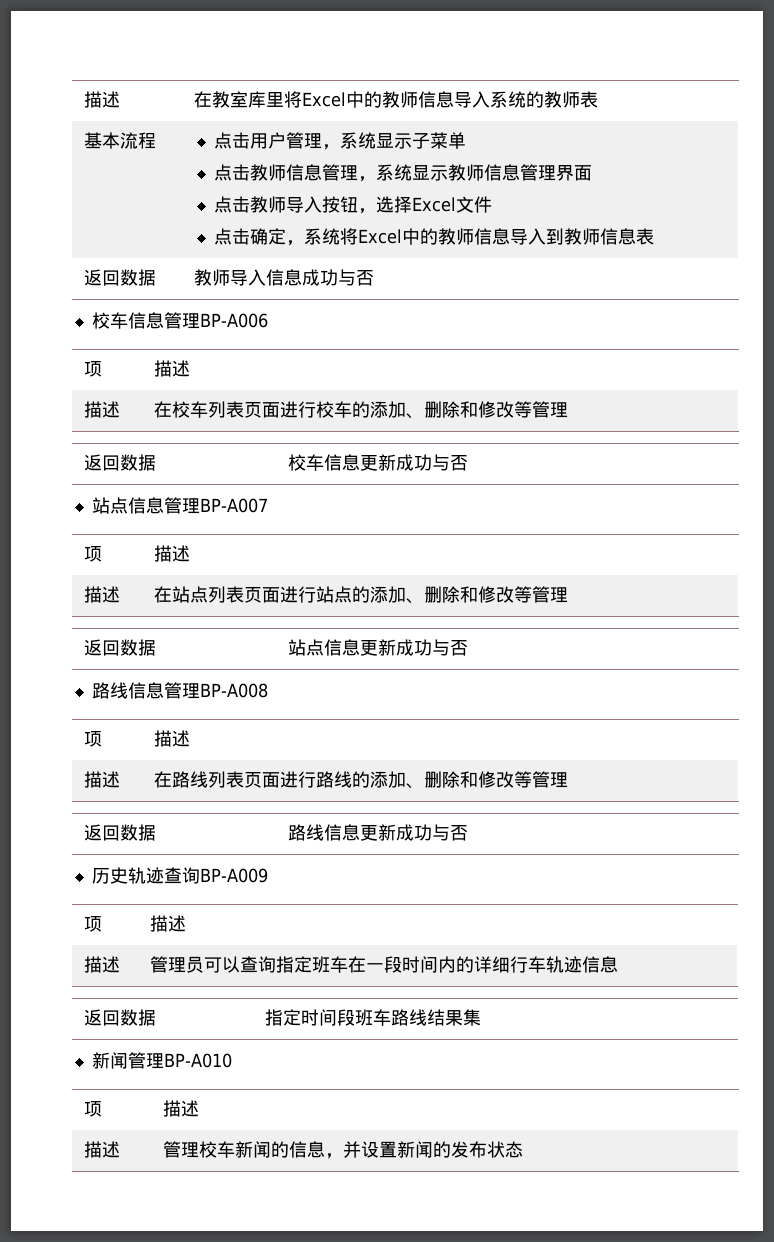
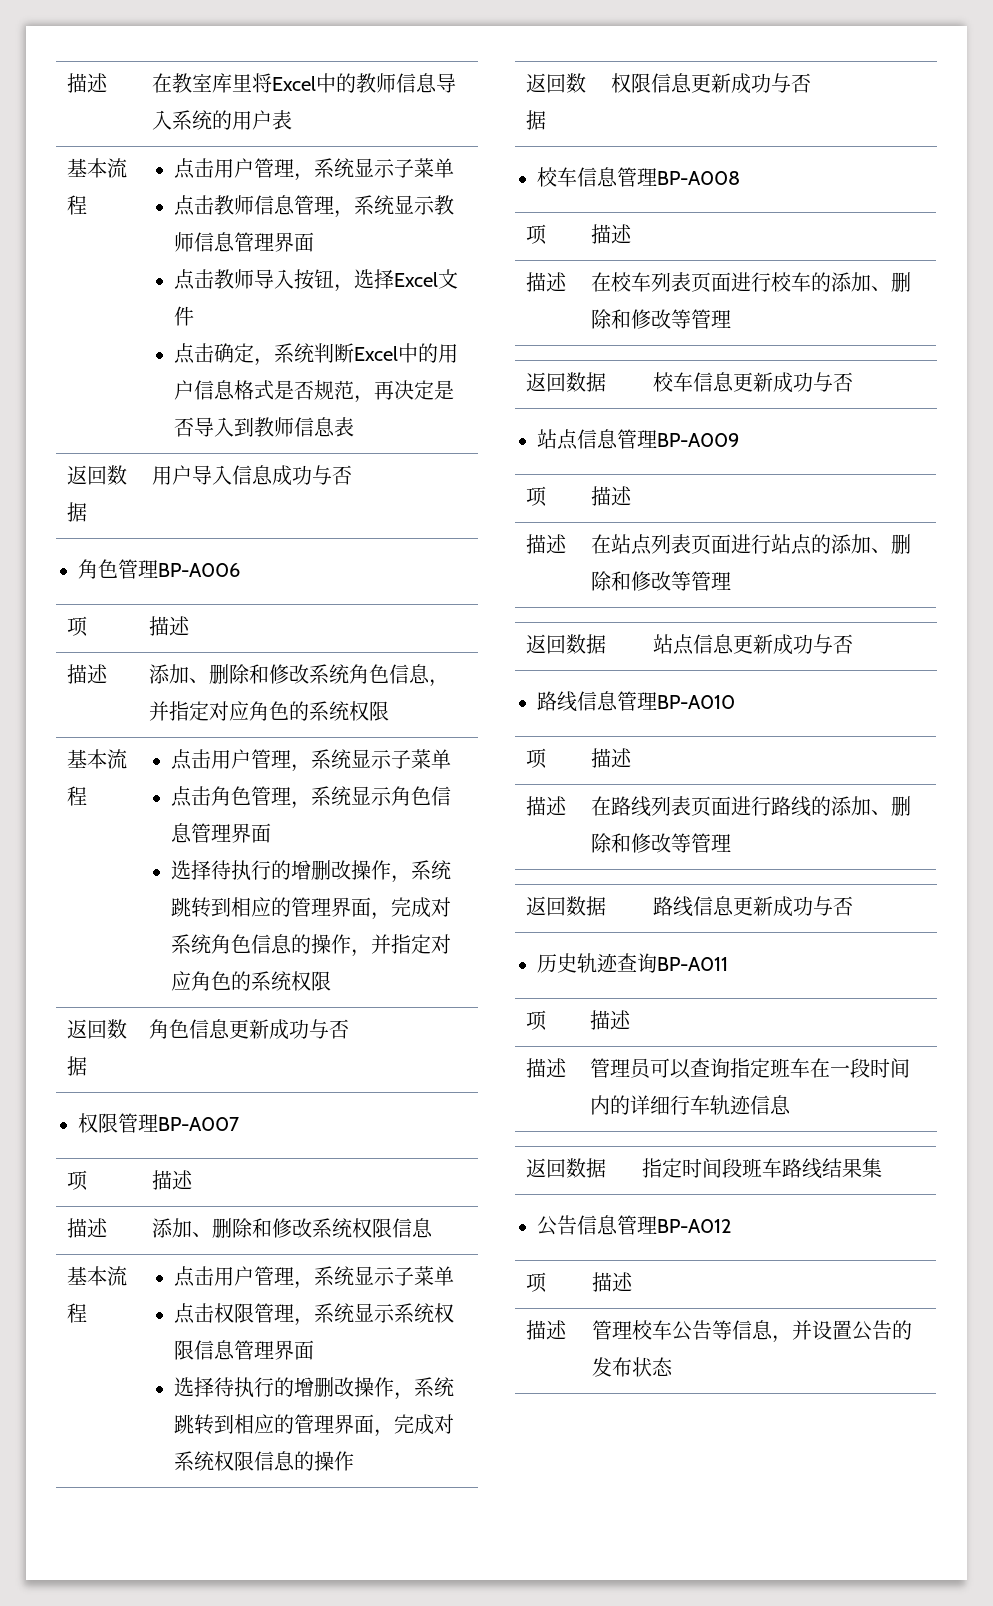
[544,91,581,108] 教师 -> [232,110,273,130] 用户
[339,228,510,245] 将Excel中的教师信息 -> [314,343,459,363] [174,380,455,403] [174,417,195,437] 判断Excel中的用户信息格式是否规范，再决定是否
[194,269,231,286] 教师 -> [152,465,193,485] 用户
(375, 278) none -> [78,559,240,579] [67,616,89,637] [149,616,191,636] [67,664,109,684] [149,664,450,687] [149,701,390,721] [67,749,128,769] [67,786,88,806] [171,749,452,772] [171,786,452,809] [171,823,272,843] [171,860,452,883] [171,897,452,920] [171,934,452,957] [171,971,332,991] [67,1019,128,1039] [67,1056,88,1076] [149,1019,350,1040] [78,1113,239,1133] [67,1170,89,1191] [152,1170,194,1190] [67,1218,109,1238] [152,1218,434,1238] [67,1266,128,1286] [67,1303,88,1323] [174,1266,455,1289] [174,1303,455,1326] [174,1340,315,1360] [174,1377,455,1400] [174,1414,455,1437] [174,1451,355,1471] [526,73,587,93] [526,110,547,130] [611,73,812,94] // 角色管理BP-A006 // 项 | 描述 // 描述 | 添加、删除和修改系统角色信息，并指定对应角色的系统权限 // 基本流程 | 点击用户管理，系统显示子菜单 // 点击角色管理，系统显示角色信息管理界面 // 选择待执行的增删改操作，系统跳转到相应的管理界面，完成对系统角色信息的操作，并指定对应角色的系统权限 // 返回数据 | 角色信息更新成功与否 // 权限管理BP-A007 // 项 | 描述 // 描述 | 添加、删除和修改系统权限信息 // 基本流程 | 点击用户管理，系统显示子菜单 // 点击权限管理，系统显示系统权限信息管理界面 // 选择待执行的增删改操作，系统跳转到相应的管理界面，完成对系统权限信息的操作 // 返回数据 | 权限信息更新成功与否
[199,313,268,328] BP-A006 -> [657,171,740,185] BP-A008
[199,498,268,513] BP-A007 -> [657,433,739,447] BP-A009
[199,683,268,698] BP-A008 -> [657,695,735,709] BP-A010
[199,868,268,883] BP-A009 -> [657,957,728,971] BP-A011
[91,1052,232,1069] 新闻管理BP-A010 -> [537,1215,731,1236] 公告信息管理BP-A012
[235,1141,290,1158] 新闻的 -> [672,1320,733,1341] 公告等
[397,1141,434,1158] 新闻 -> [852,1320,893,1341] 公告

